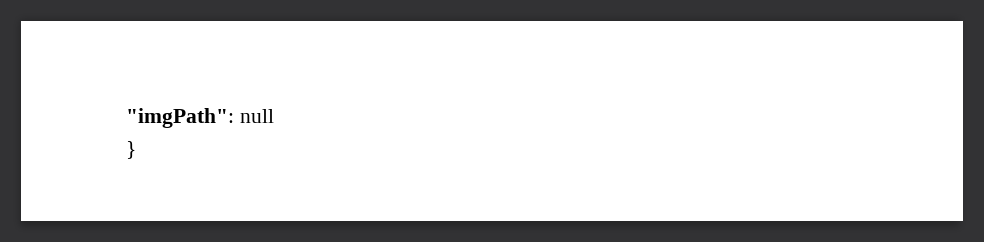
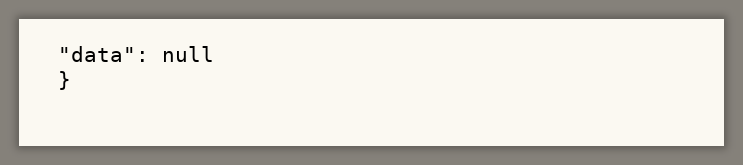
[126,108,234,128] "imgPath": -> [58,46,149,62] "data":

